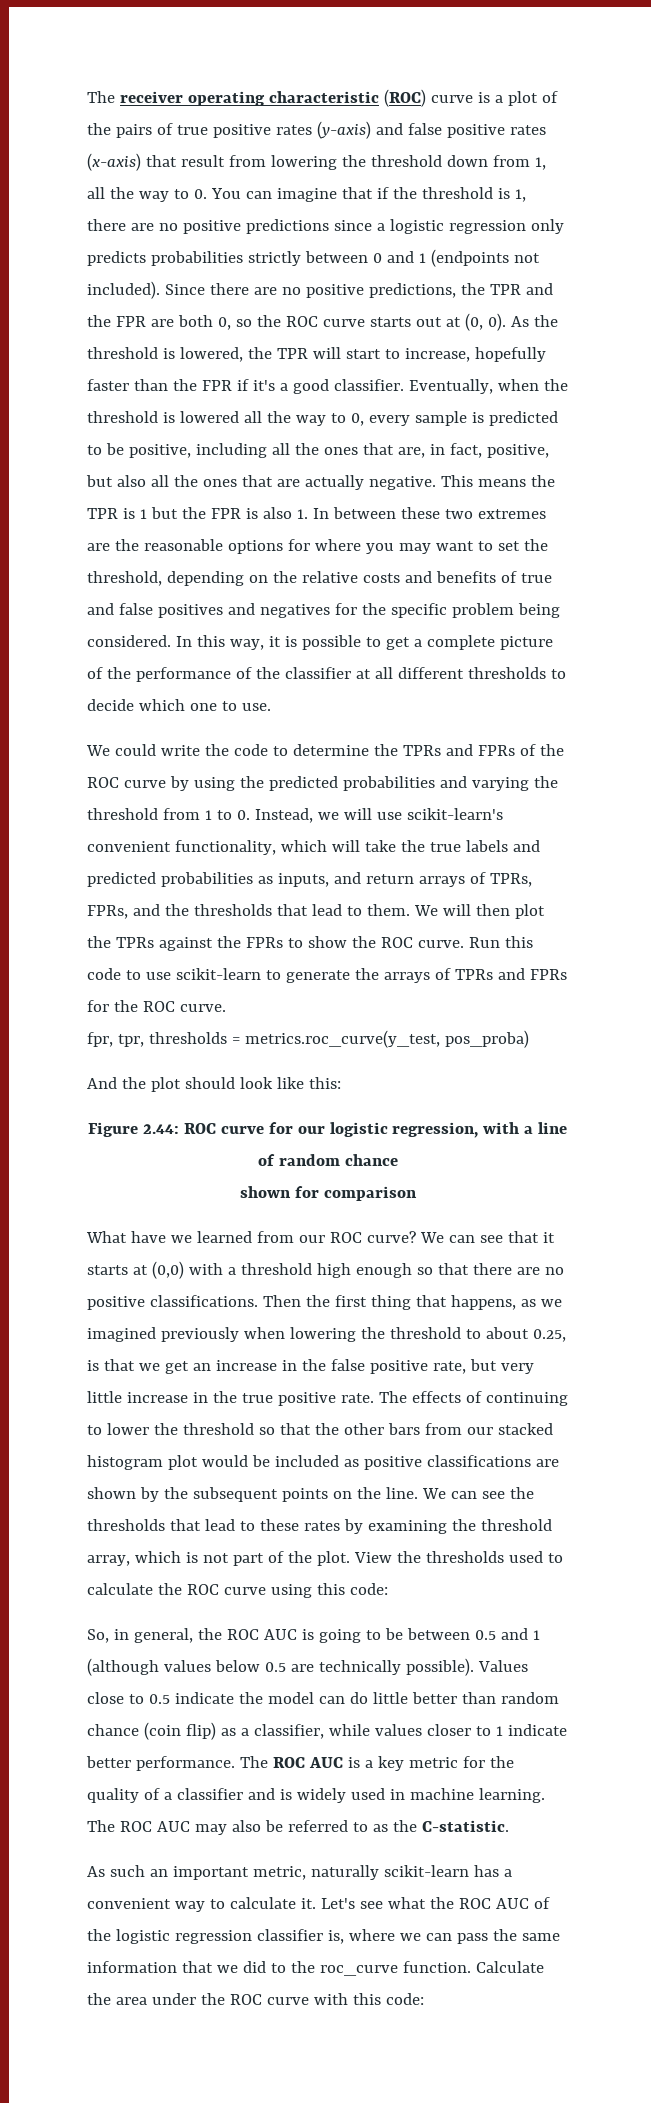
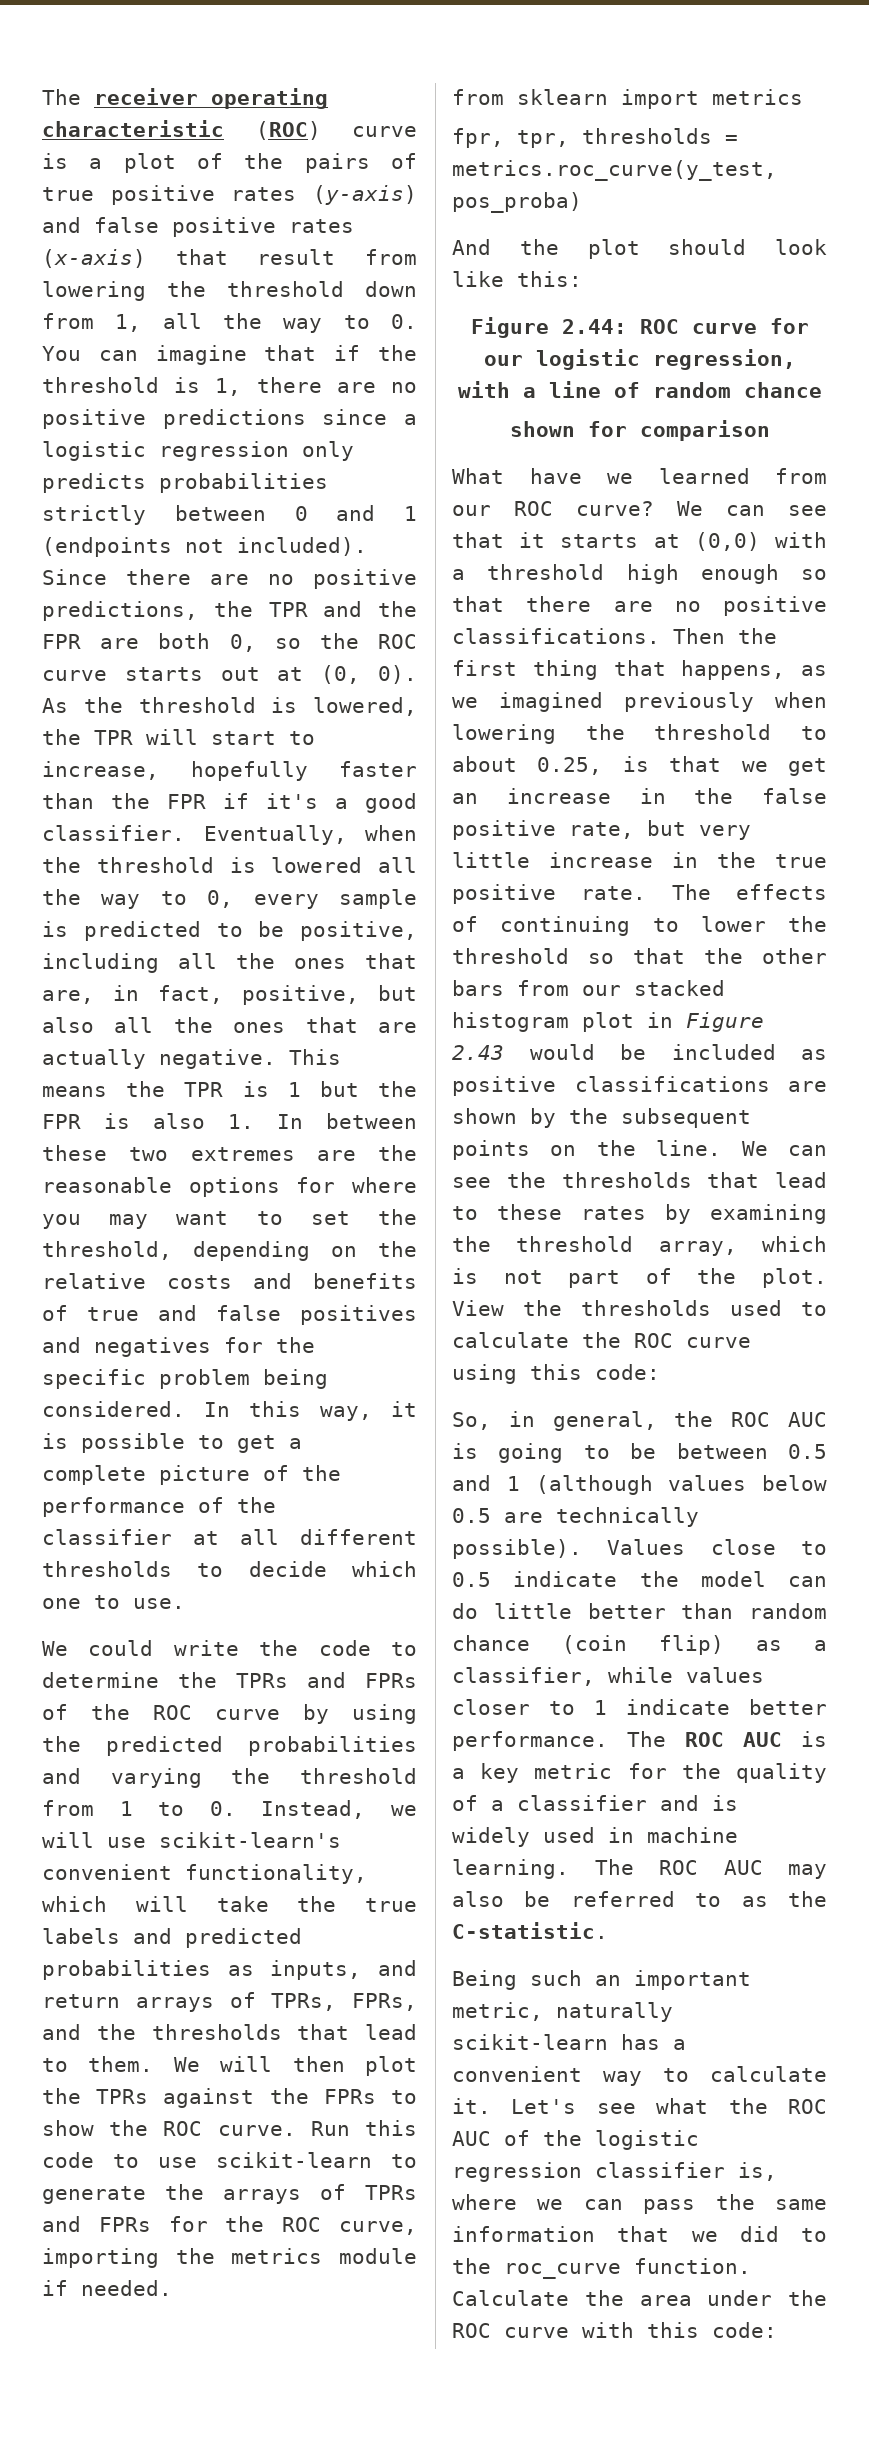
[179,1004,226,1012] curve. -> [339,2221,418,2235] [42,2248,417,2268] [42,2280,172,2296] [452,89,803,109] curve, importing the metrics module if needed. // from sklearn import metrics
(198, 1462) none -> [647,1012,764,1032] [452,1045,504,1060] in Figure 2.43
[87,1866,105,1877] As -> [452,1970,517,1990] Being

